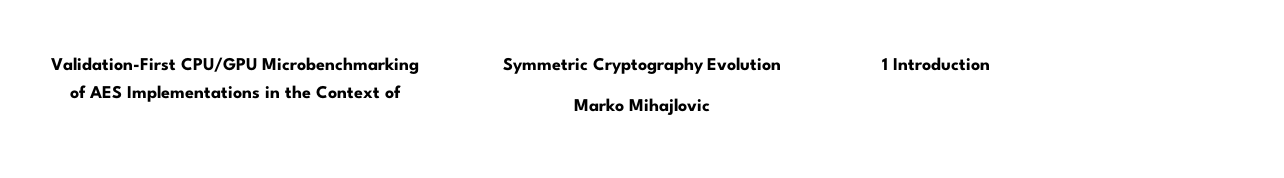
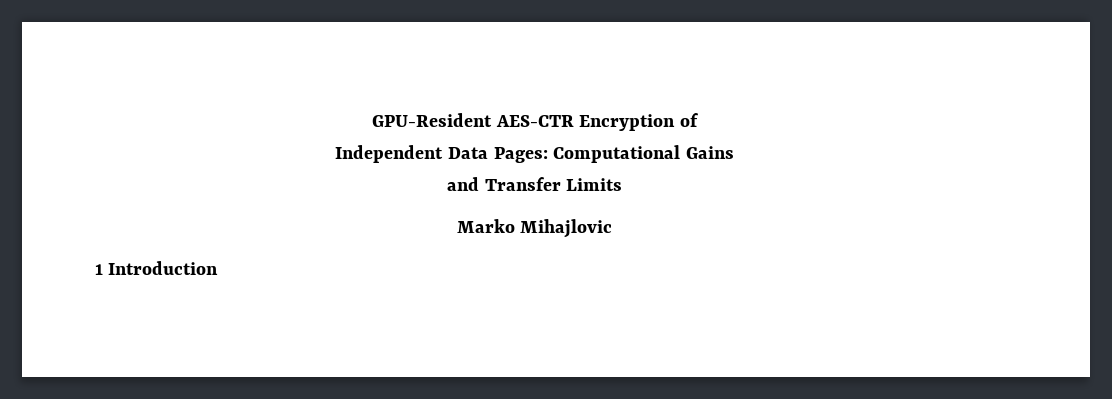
[51,57,419,74] [70,85,401,102] [502,57,782,74] Validation-First CPU/GPU Microbenchmarking of AES Implementations in the Context of Symmetric Cryptography Evolution -> [371,113,700,131] [335,145,734,163] [446,177,623,191] GPU-Resident AES-CTR Encryption of // Independent Data Pages: Computational Gains // and Transfer Limits

